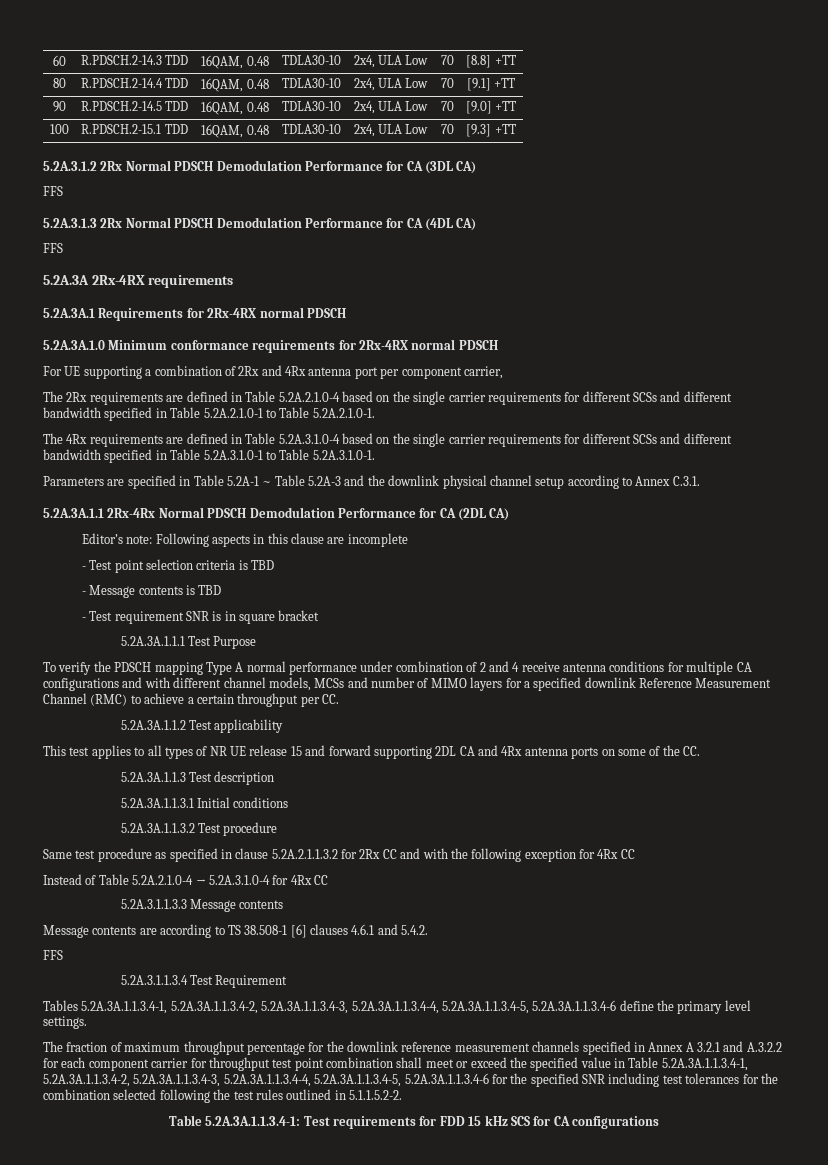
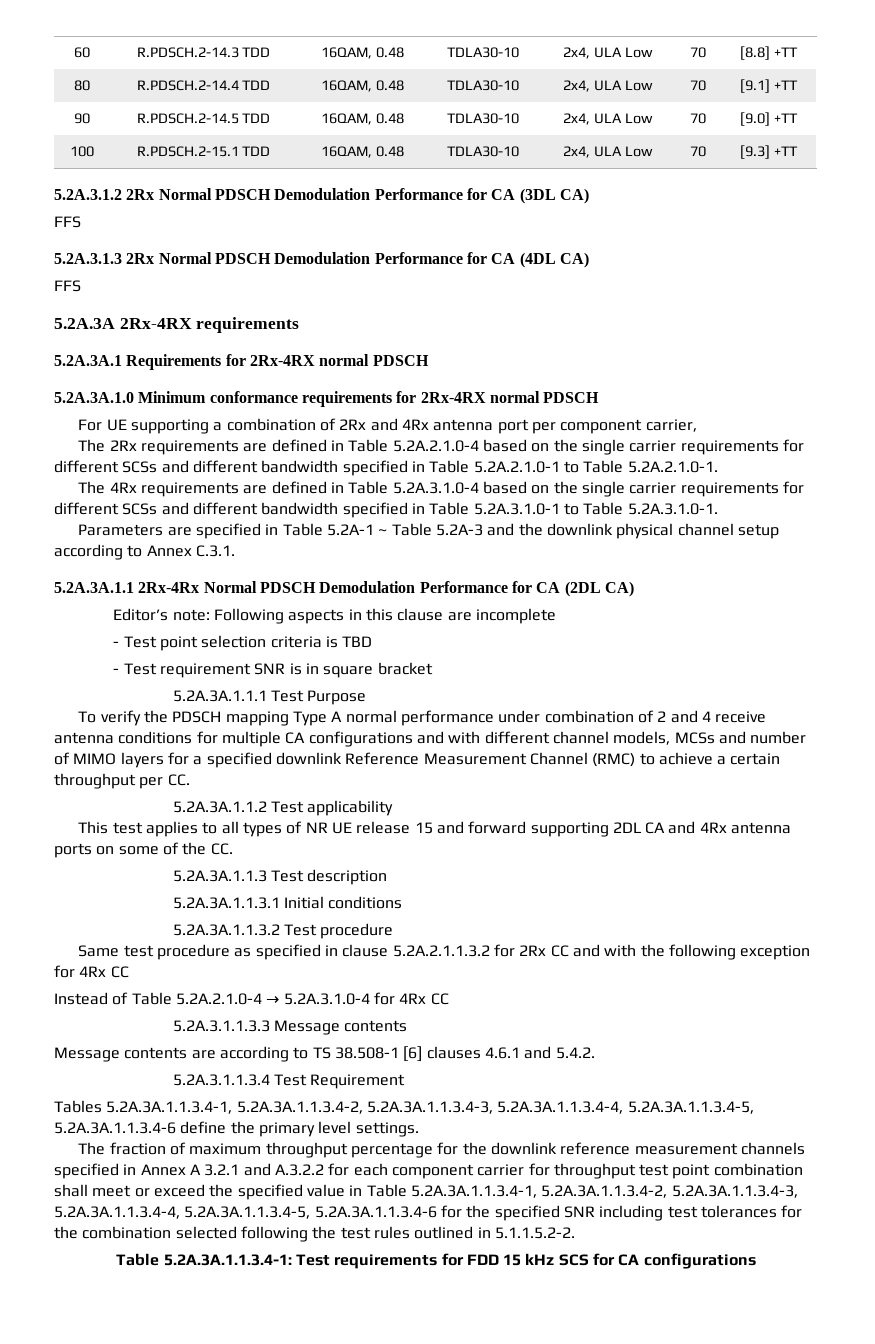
[81,585,222,598] // - Message contents is TBD -> (373, 641) none
[43,950,63,960] // FFS -> (595, 1053) none

